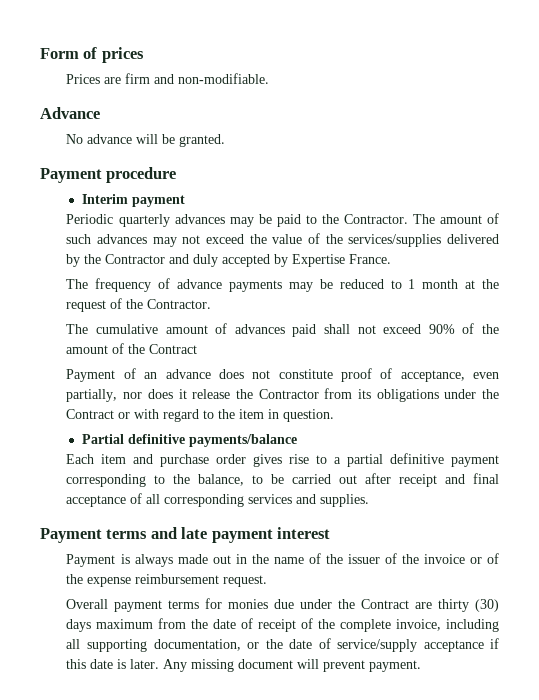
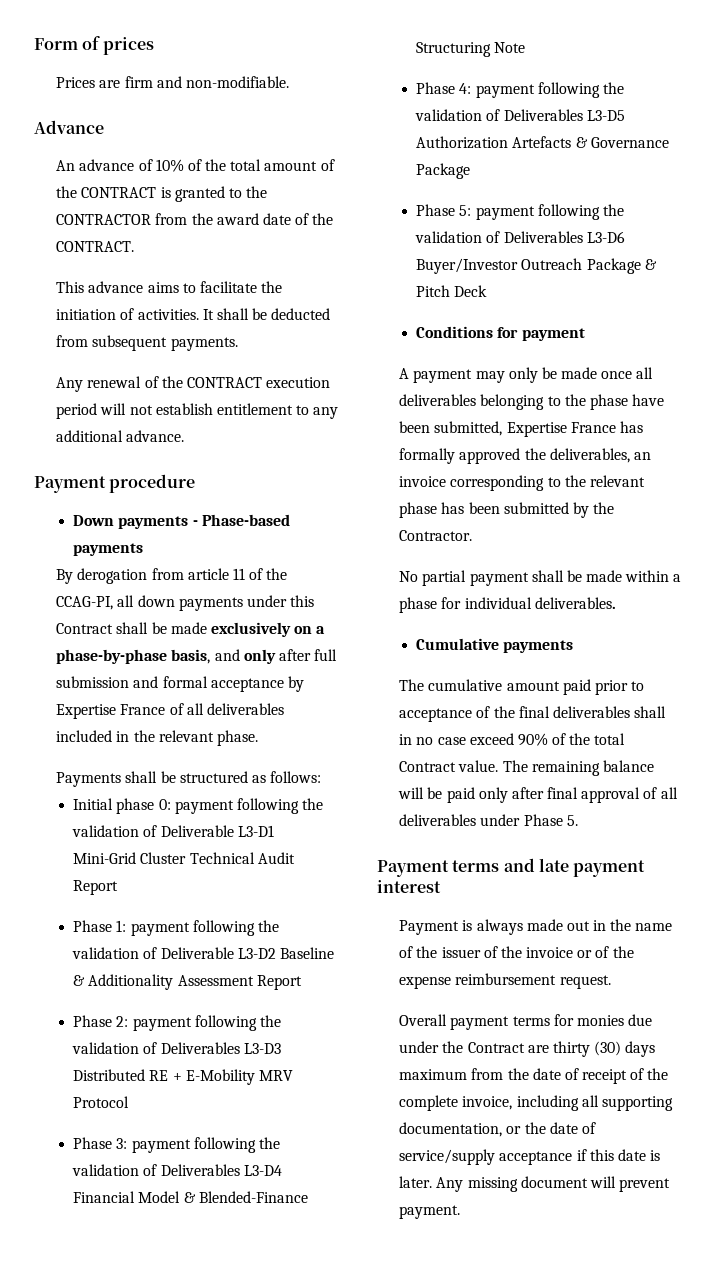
[66,134,226,147] [40,167,177,183] [81,194,185,207] [66,213,500,227] [66,233,499,247] [66,254,392,267] [66,278,500,292] [66,298,212,312] [66,323,500,337] [66,343,198,354] [66,368,500,382] [66,388,499,402] [66,409,335,422] [81,434,297,447] [66,453,499,467] [66,473,499,487] [66,493,370,507] No advance will be granted. // Payment procedure // Interim payment // Periodic quarterly advances may be paid to the Contractor. The amount of such advances may not exceed the value of the services/supplies delivered by the Contractor and duly accepted by Expertise France. // The frequency of advance payments may be reduced to 1 month at the request of the Contractor. // The cumulative amount of advances paid shall not exceed 90% of the amount of the Contract // Payment of an advance does not constitute proof of acceptance, even partially, nor does it release the Contractor from its obligations under the Contract or with regard to the item in question. // Partial definitive payments/balance // Each item and purchase order gives rise to a partial definitive payment corresponding to the balance, to be carried out after receipt and final acceptance of all corresponding services and supplies. -> [56,159,335,172] [56,186,268,202] [56,213,334,225] [56,241,135,252] [56,281,283,293] [56,308,331,320] [56,335,238,351] [56,376,331,392] [56,403,339,419] [56,430,185,442] [34,474,196,493] [73,514,290,529] [73,543,144,556] [56,568,288,584] [56,595,315,611] [56,622,326,637] [56,649,338,664] [56,676,304,692] [56,703,284,719] [56,730,258,746] [56,771,322,787] [73,798,324,814] [72,825,274,837] [73,852,295,864] [73,880,119,895] [73,920,279,936] [72,947,334,959] [73,974,302,990] [73,1015,281,1031] [72,1042,281,1054] [73,1069,293,1085] [73,1096,130,1108] [73,1137,280,1153] [72,1164,282,1176] [73,1191,308,1203] [416,42,526,57] [416,82,624,98] [415,109,625,121] [416,136,669,149] [416,163,471,179] [416,204,624,220] [415,231,625,243] [416,258,657,274] [416,285,488,297] [416,326,585,341] [399,367,654,383] [399,394,665,410] [399,421,643,437] [399,448,651,464] [399,475,645,491] [399,502,615,518] [399,530,473,541] [399,570,682,586] [399,597,616,613] [416,638,574,653] [399,679,645,695] [399,706,667,722] [399,733,626,746] [399,760,654,776] [398,787,678,803] [399,814,578,826] An advance of 10% of the total amount of the CONTRACT is granted to the CONTRACTOR from the award date of the CONTRACT. // This advance aims to facilitate the initiation of activities. It shall be deducted from subsequent payments. // Any renewal of the CONTRACT execution period will not establish entitlement to any additional advance. // Payment procedure // Down payments - Phase-based payments // By derogation from article 11 of the CCAG-PI, all down payments under this Contract shall be made exclusively on a phase-by-phase basis, and only after full submission and formal acceptance by Expertise France of all deliverables included in the relevant phase. // Payments shall be structured as follows: // Initial phase 0: payment following the validation of Deliverable L3-D1 Mini-Grid Cluster Technical Audit Report // Phase 1: payment following the validation of Deliverable L3-D2 Baseline & Additionality Assessment Report // Phase 2: payment following the validation of Deliverables L3-D3 Distributed RE + E-Mobility MRV Protocol // Phase 3: payment following the validation of Deliverables L3-D4 Financial Model & Blended-Finance Structuring Note // Phase 4: payment following the validation of Deliverables L3-D5 Authorization Artefacts & Governance Package // Phase 5: payment following the validation of Deliverables L3-D6 Buyer/Investor Outreach Package & Pitch Deck // Conditions for payment // A payment may only be made once all deliverables belonging to the phase have been submitted, Expertise France has formally approved the deliverables, an invoice corresponding to the relevant phase has been submitted by the Contractor. // No partial payment shall be made within a phase for individual deliverables. // Cumulative payments // The cumulative amount paid prior to acceptance of the final deliverables shall in no case exceed 90% of the total Contract value. The remaining balance will be paid only after final approval of all deliverables under Phase 5.

